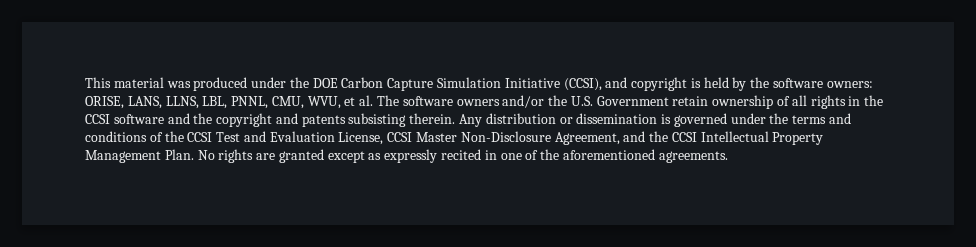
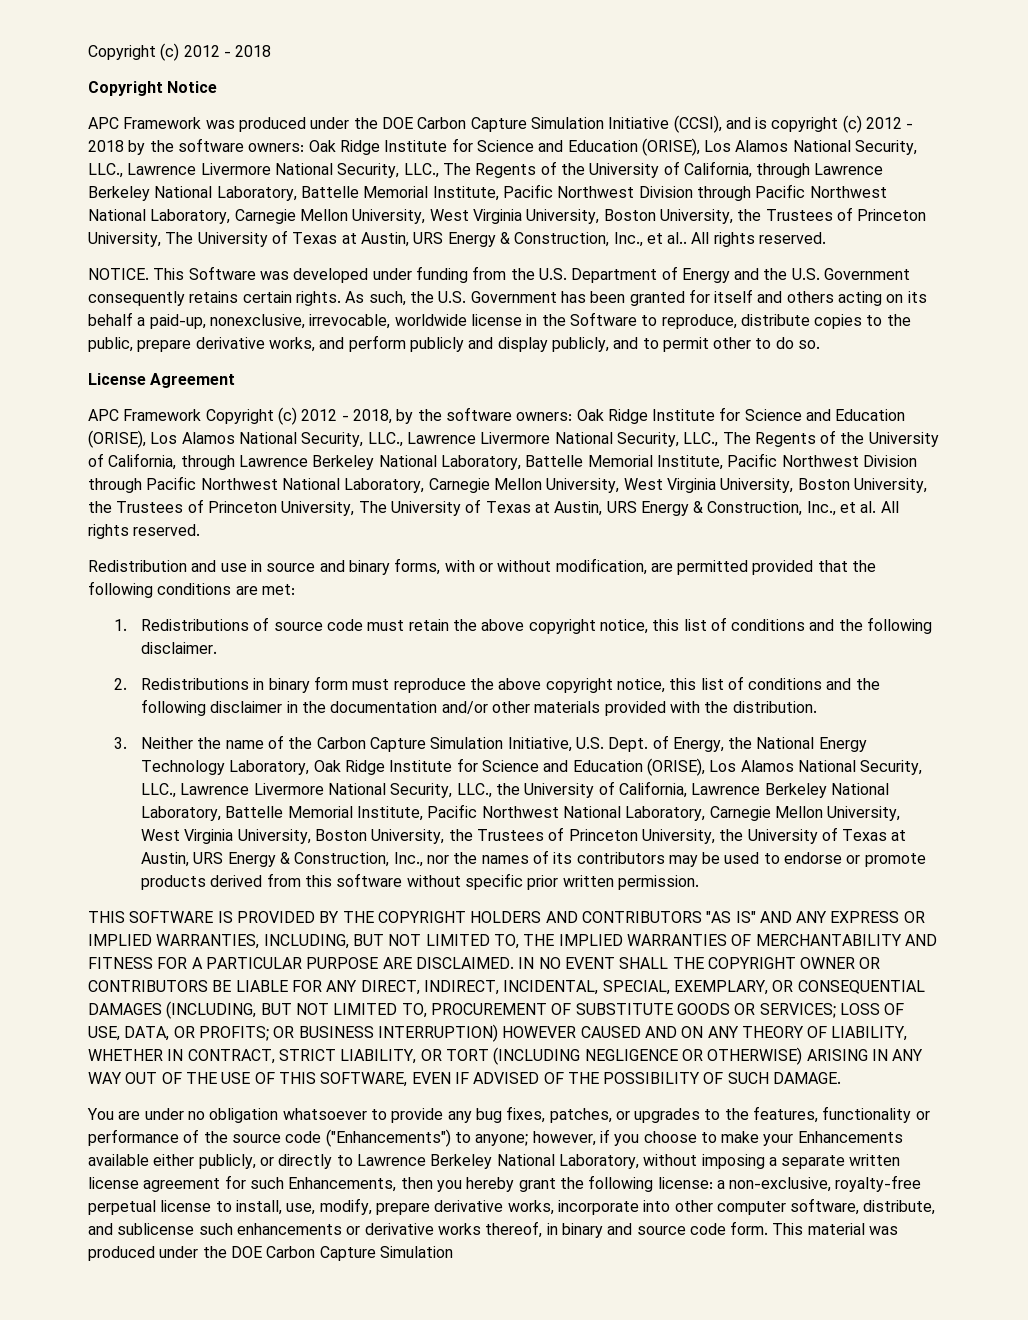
[85,77,164,88] This material -> [88,43,272,61] [88,81,218,96] [88,117,202,129] Copyright (c) 2012 - 2018 // Copyright Notice // APC Framework
[631,77,873,91] [85,95,884,109] [85,113,852,127] [85,131,824,145] [85,149,728,163] copyright is held by the software owners: ORISE, LANS, LLNS, LBL, PNNL, CMU, WVU, et al. The software owners and/or the U.S. Government retain ownership of all rights in the CCSI software and the copyright and patents subsisting therein. Any distribution or dissemination is governed under the terms and conditions of the CCSI Test and Evaluation License, CCSI Master Non-Disclosure Agreement, and the CCSI Intellectual Property Management Plan. No rights are granted except as expressly recited in one of the aforementioned agreements. -> [755,115,914,133] [88,138,918,156] [88,161,884,178] [88,184,887,201] [88,207,927,224] [88,230,827,247] [88,266,911,283] [88,289,927,306] [88,312,911,329] [88,335,821,352] [88,373,236,388] [88,407,906,425] [88,430,939,448] [88,453,917,470] [88,476,927,493] [88,499,899,516] [88,524,201,539] [88,558,877,575] [88,581,295,598] [114,617,933,634] [140,642,217,654] [114,676,880,693] [140,699,817,716] [114,735,867,752] [140,758,923,776] [140,781,889,798] [140,804,901,821] [140,827,907,844] [140,850,926,867] [140,873,699,890] [88,911,925,923] [88,934,937,949] [88,957,881,969] [88,980,925,995] [88,1001,905,1019] [88,1024,908,1042] [88,1047,924,1065] [88,1072,842,1087] [87,1106,930,1123] [88,1129,903,1147] [88,1154,901,1169] [88,1175,922,1192] [88,1198,936,1215] [88,1221,899,1238] [88,1246,453,1261] is copyright (c) 2012 - 2018 by the software owners: Oak Ridge Institute for Science and Education (ORISE), Los Alamos National Security, LLC., Lawrence Livermore National Security, LLC., The Regents of the University of California, through Lawrence Berkeley National Laboratory, Battelle Memorial Institute, Pacific Northwest Division through Pacific Northwest National Laboratory, Carnegie Mellon University, West Virginia University, Boston University, the Trustees of Princeton University, The University of Texas at Austin, URS Energy & Construction, Inc., et al.. All rights reserved. // NOTICE. This Software was developed under funding from the U.S. Department of Energy and the U.S. Government consequently retains certain rights. As such, the U.S. Government has been granted for itself and others acting on its behalf a paid-up, nonexclusive, irrevocable, worldwide license in the Software to reproduce, distribute copies to the public, prepare derivative works, and perform publicly and display publicly, and to permit other to do so. // License Agreement // APC Framework Copyright (c) 2012 - 2018, by the software owners: Oak Ridge Institute for Science and Education (ORISE), Los Alamos National Security, LLC., Lawrence Livermore National Security, LLC., The Regents of the University of California, through Lawrence Berkeley National Laboratory, Battelle Memorial Institute, Pacific Northwest Division through Pacific Northwest National Laboratory, Carnegie Mellon University, West Virginia University, Boston University, the Trustees of Princeton University, The University of Texas at Austin, URS Energy & Construction, Inc., et al. All rights reserved. // Redistribution and use in source and binary forms, with or without modification, are permitted provided that the following conditions are met: // 1. Redistributions of source code must retain the above copyright notice, this list of conditions and the following disclaimer. // 2. Redistributions in binary form must reproduce the above copyright notice, this list of conditions and the following disclaimer in the documentation and/or other materials provided with the distribution. // 3. Neither the name of the Carbon Capture Simulation Initiative, U.S. Dept. of Energy, the National Energy Technology Laboratory, Oak Ridge Institute for Science and Education (ORISE), Los Alamos National Security, LLC., Lawrence Livermore National Security, LLC., the University of California, Lawrence Berkeley National Laboratory, Battelle Memorial Institute, Pacific Northwest National Laboratory, Carnegie Mellon University, West Virginia University, Boston University, the Trustees of Princeton University, the University of Texas at Austin, URS Energy & Construction, Inc., nor the names of its contributors may be used to endorse or promote products derived from this software without specific prior written permission. // THIS SOFTWARE IS PROVIDED BY THE COPYRIGHT HOLDERS AND CONTRIBUTORS "AS IS" AND ANY EXPRESS OR IMPLIED WARRANTIES, INCLUDING, BUT NOT LIMITED TO, THE IMPLIED WARRANTIES OF MERCHANTABILITY AND FITNESS FOR A PARTICULAR PURPOSE ARE DISCLAIMED. IN NO EVENT SHALL THE COPYRIGHT OWNER OR CONTRIBUTORS BE LIABLE FOR ANY DIRECT, INDIRECT, INCIDENTAL, SPECIAL, EXEMPLARY, OR CONSEQUENTIAL DAMAGES (INCLUDING, BUT NOT LIMITED TO, PROCUREMENT OF SUBSTITUTE GOODS OR SERVICES; LOSS OF USE, DATA, OR PROFITS; OR BUSINESS INTERRUPTION) HOWEVER CAUSED AND ON ANY THEORY OF LIABILITY, WHETHER IN CONTRACT, STRICT LIABILITY, OR TORT (INCLUDING NEGLIGENCE OR OTHERWISE) ARISING IN ANY WAY OUT OF THE USE OF THIS SOFTWARE, EVEN IF ADVISED OF THE POSSIBILITY OF SUCH DAMAGE. // You are under no obligation whatsoever to provide any bug fixes, patches, or upgrades to the features, functionality or performance of the source code ("Enhancements") to anyone; however, if you choose to make your Enhancements available either publicly, or directly to Lawrence Berkeley National Laboratory, without imposing a separate written license agreement for such Enhancements, then you hereby grant the following license: a non-exclusive, royalty-free perpetual license to install, use, modify, prepare derivative works, incorporate into other computer software, distribute, and sublicense such enhancements or derivative works thereof, in binary and source code form. This material was produced under the DOE Carbon Capture Simulation

